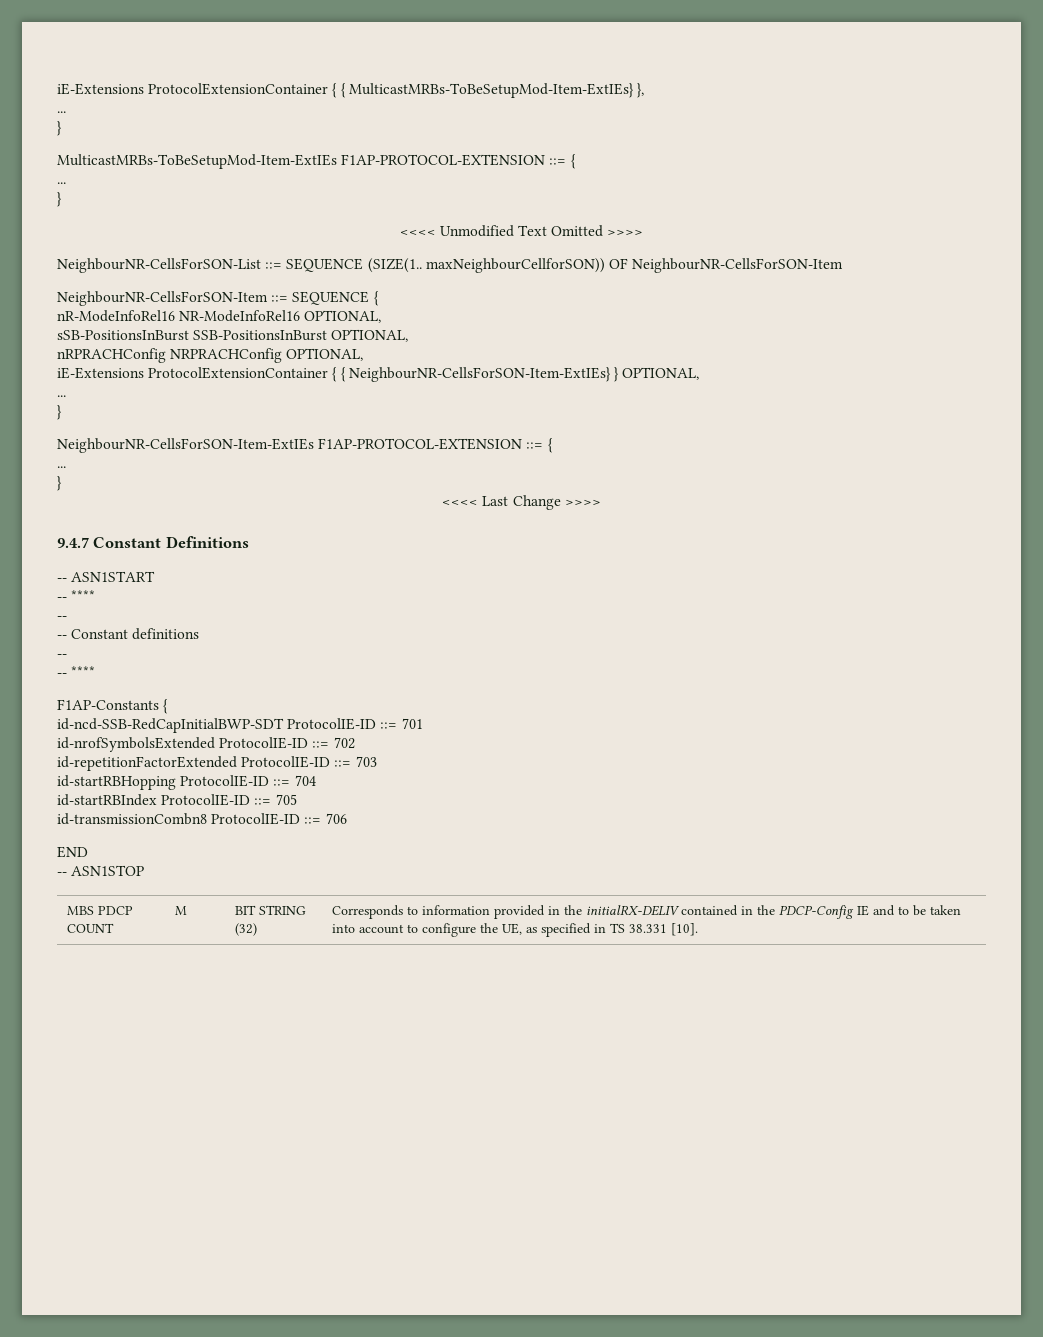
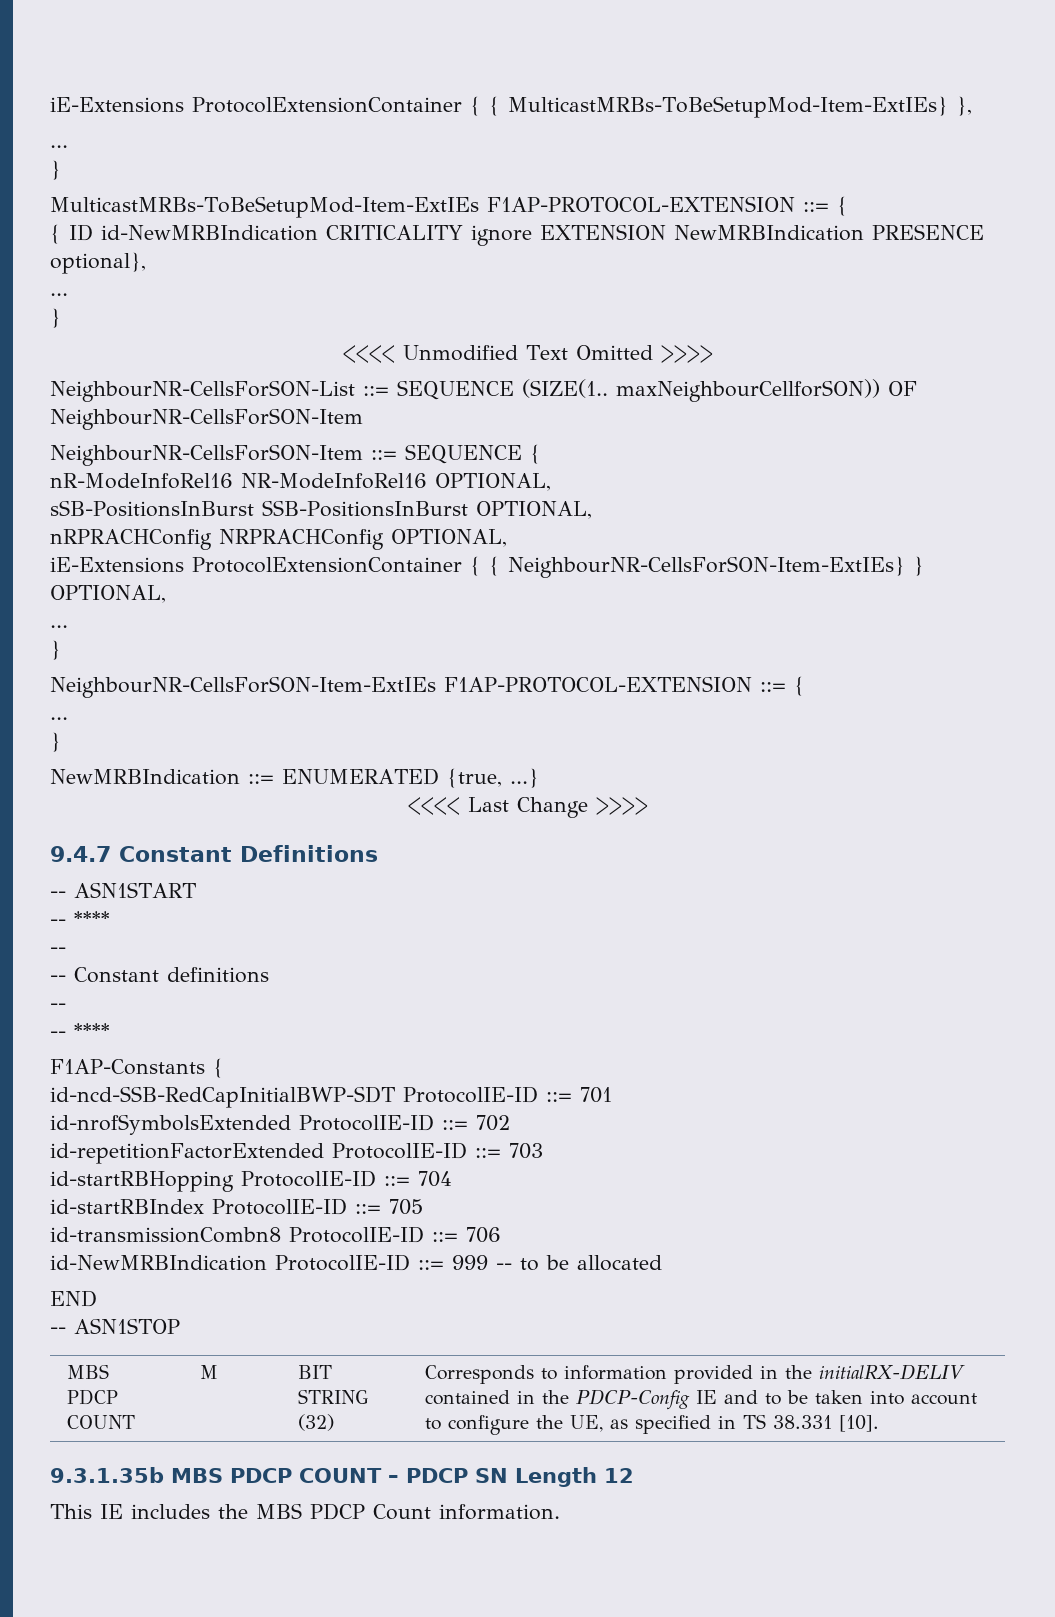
(576, 161) none -> [50,224,984,246] [50,252,146,274] // { ID id-NewMRBIndication CRITICALITY ignore EXTENSION NewMRBIndication PRESENCE optional},
(62, 483) none -> [50,768,539,788] // NewMRBIndication ::= ENUMERATED {true, ...}
(347, 818) none -> [50,1254,662,1271] // id-NewMRBIndication ProtocolIE-ID ::= 999 -- to be allocated
(698, 929) none -> [50,1467,634,1487] [50,1503,560,1520] // 9.3.1.35b MBS PDCP COUNT – PDCP SN Length 12 // This IE includes the MBS PDCP Count information.

